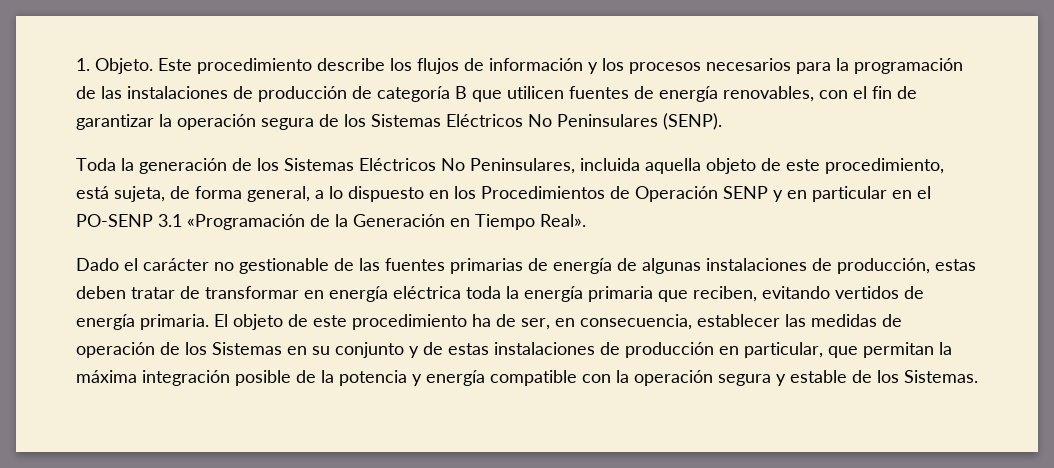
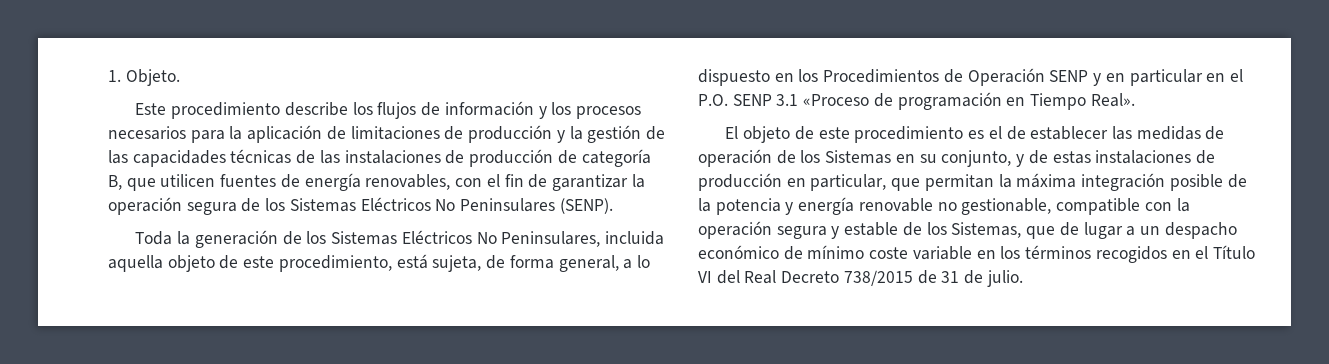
(153, 66) none -> (180, 77) //
[854,58,963,74] programación -> [247,125,665,143] [108,149,292,167] aplicación de limitaciones de producción y la gestión de las capacidades técnicas
[455,86,467,99] B -> [108,175,122,190] B,
[76,214,586,230] [76,258,976,274] [76,286,924,302] [76,314,209,330] PO-SENP 3.1 «Programación de la Generación en Tiempo Real». // Dado el carácter no gestionable de las fuentes primarias de energía de algunas instalaciones de producción, estas deben tratar de transformar en energía eléctrica toda la energía primaria que reciben, evitando vertidos de energía primaria. -> [698,92,1135,110] P.O. SENP 3.1 «Proceso de programación en Tiempo Real». //
[472,314,692,330] ha de ser, en consecuencia, -> [968,126,1026,140] es el de
[335,342,404,358] conjunto -> [941,150,1012,167] conjunto,
(485, 378) none -> [858,198,1052,215] renovable no gestionable,
[904,370,978,383] Sistemas. -> [951,222,1237,239] [698,245,1255,263] [698,270,1023,287] Sistemas, que de lugar a un despacho económico de mínimo coste variable en los términos recogidos en el Título VI del Real Decreto 738/2015 de 31 de julio.

